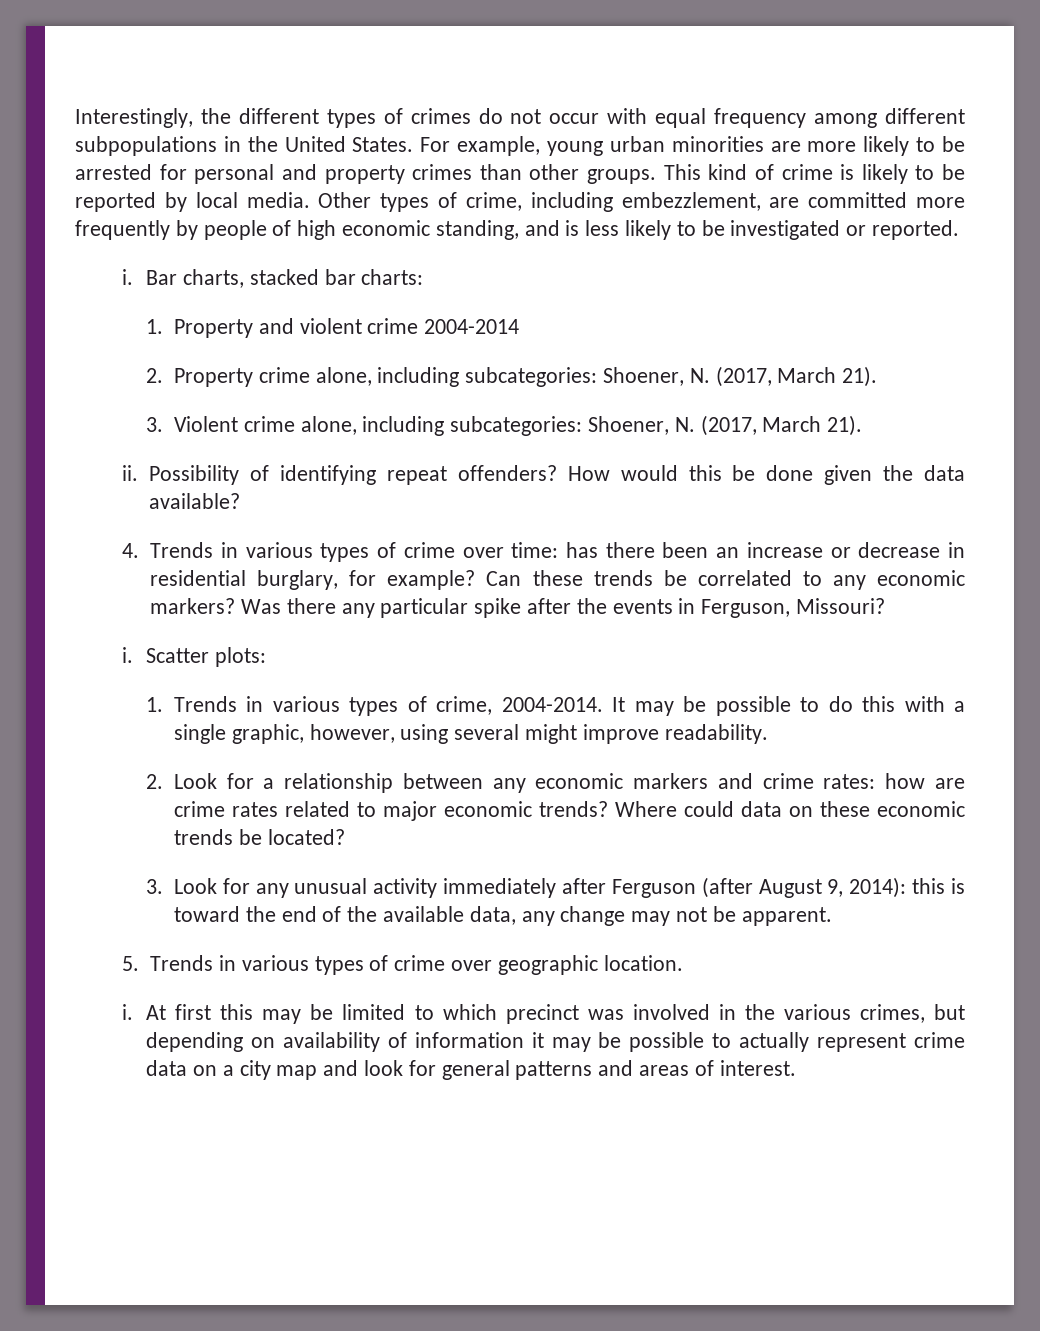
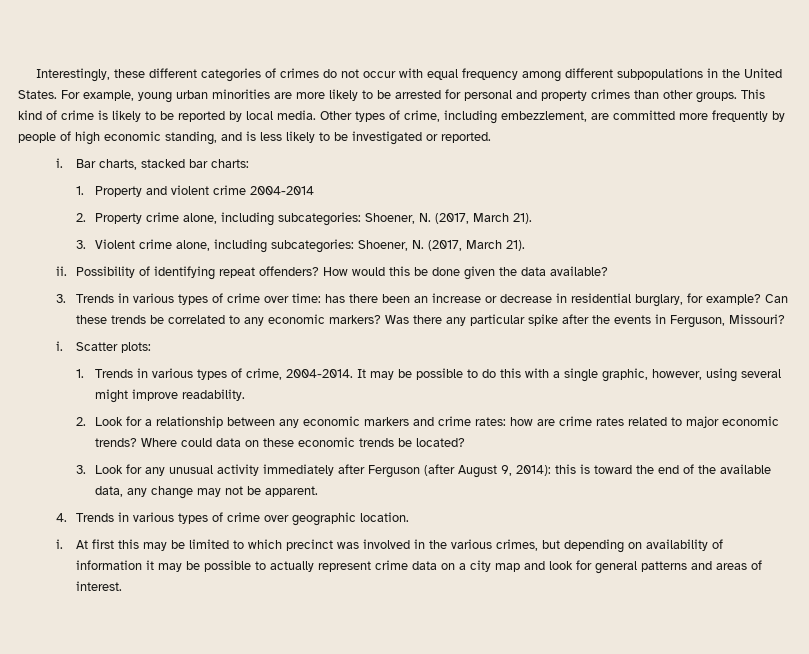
[200,108,376,128] the different types -> [113,68,261,82] these different categories
[122,543,140,558] 4. -> [56,294,67,303] 3.
[122,956,140,971] 5. -> [56,513,68,522] 4.

